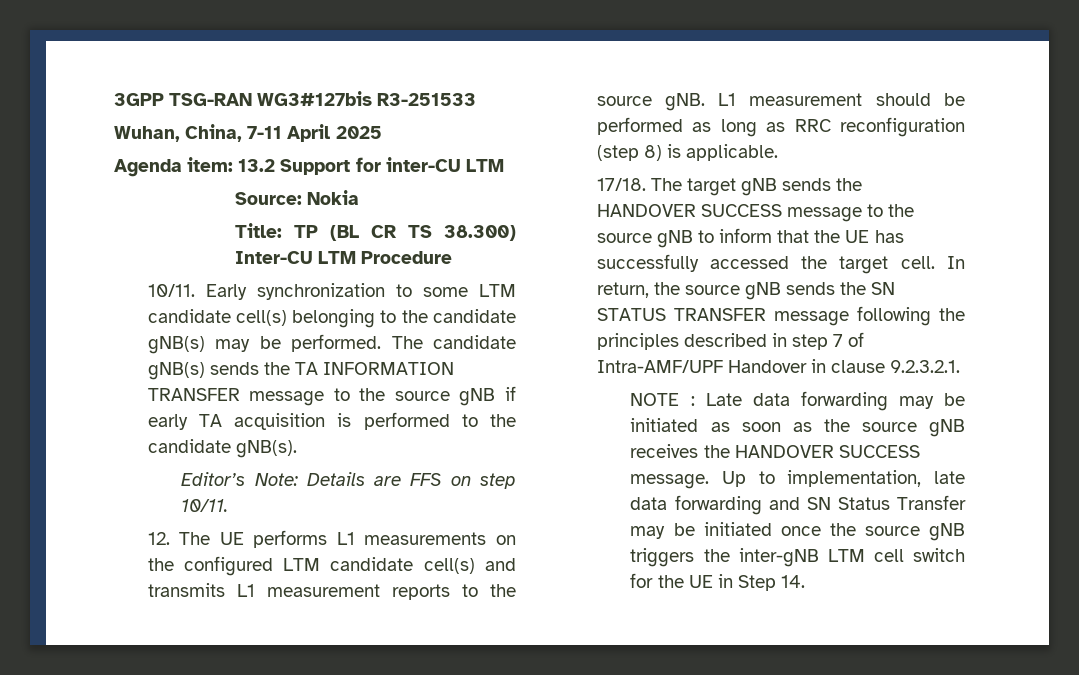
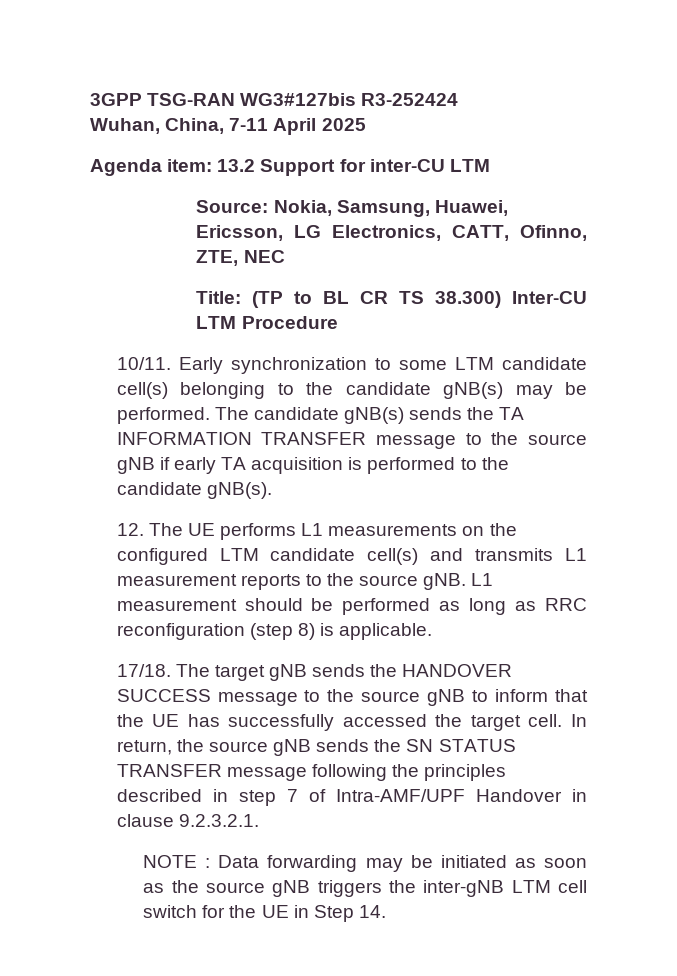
[377,93,477,106] R3-251533 -> [361,93,459,106] R3-252424
[306,190,359,205] [234,223,359,241] Nokia // Title: TP (BL -> [273,200,508,217] [196,225,587,241] [196,250,285,266] [196,291,350,308] Nokia, Samsung, Huawei, Ericsson, LG Electronics, CATT, Ofinno, ZTE, NEC // Title: (TP to BL
[181,472,516,489] [181,499,229,512] // Editor’s Note: Details are FFS on step 10/11. -> (272, 490) none
[705,393,790,406] Late data -> [218,855,260,868] Data
[630,444,920,458] [630,470,965,489] [630,495,966,515] [630,522,965,541] receives the HANDOVER SUCCESS message. Up to implementation, late data forwarding and SN Status Transfer may be initiated once the source gNB -> (311, 888) none

